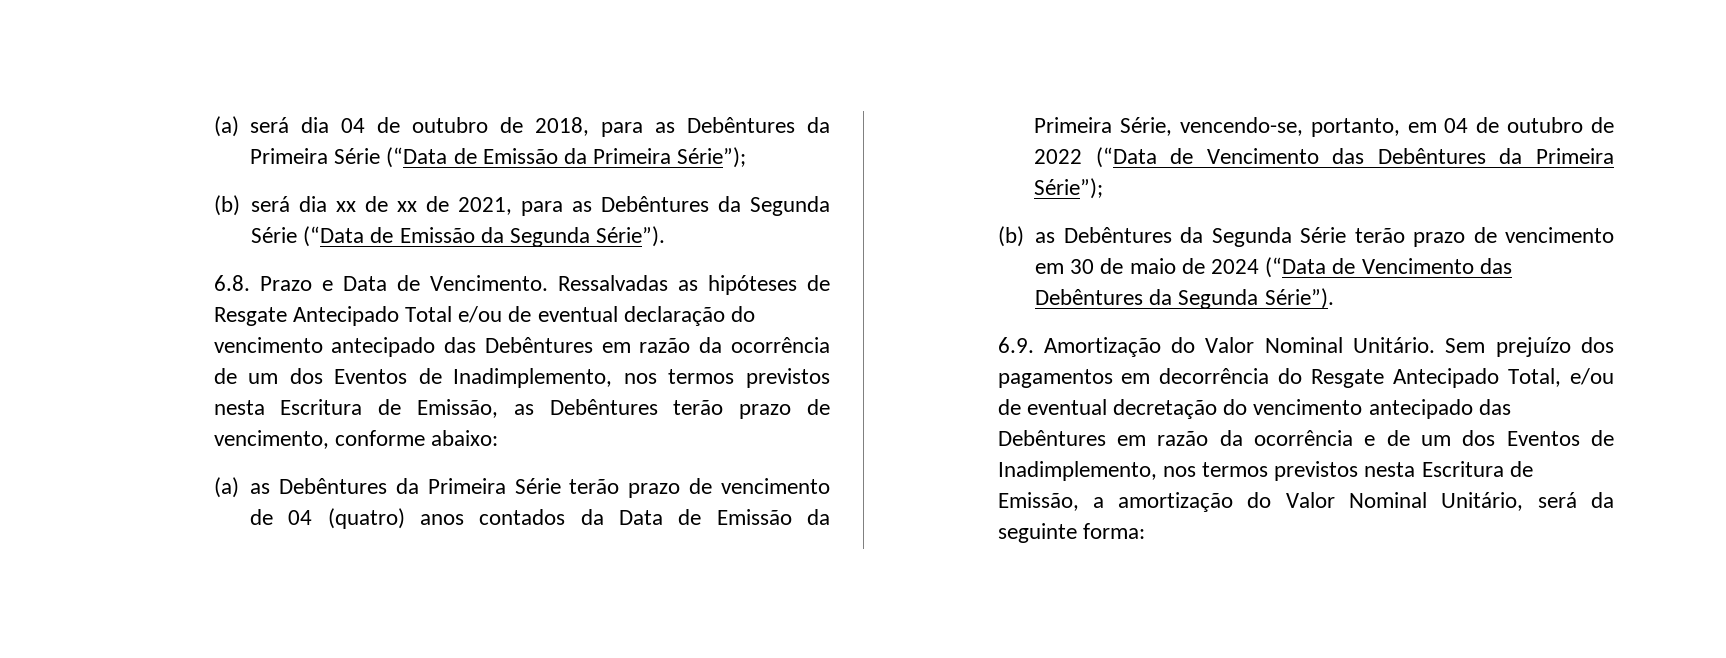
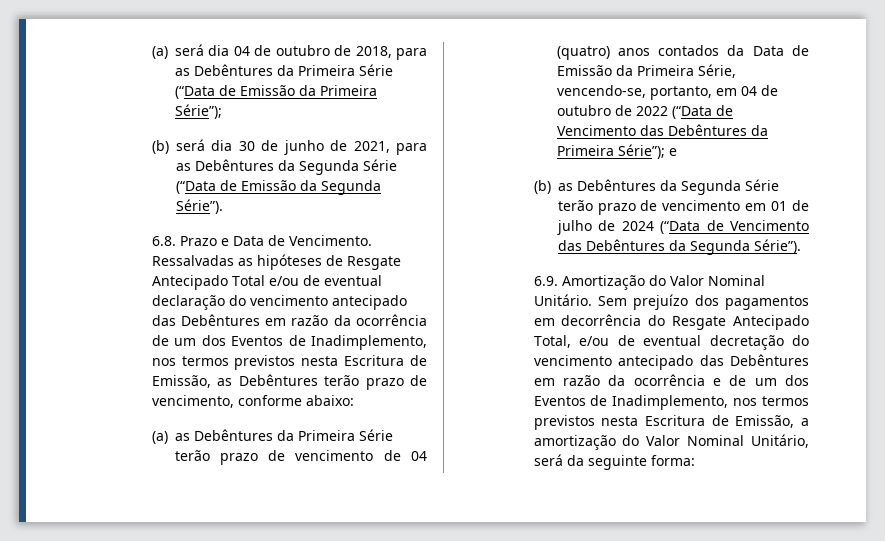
[336,196,418,212] xx de xx -> [238,140,324,155] 30 de junho
(1104, 188) none -> [668,148,677,156] e
[1070,258,1176,274] 30 de maio -> [771,200,809,211] [556,220,592,235] 01 de julho

